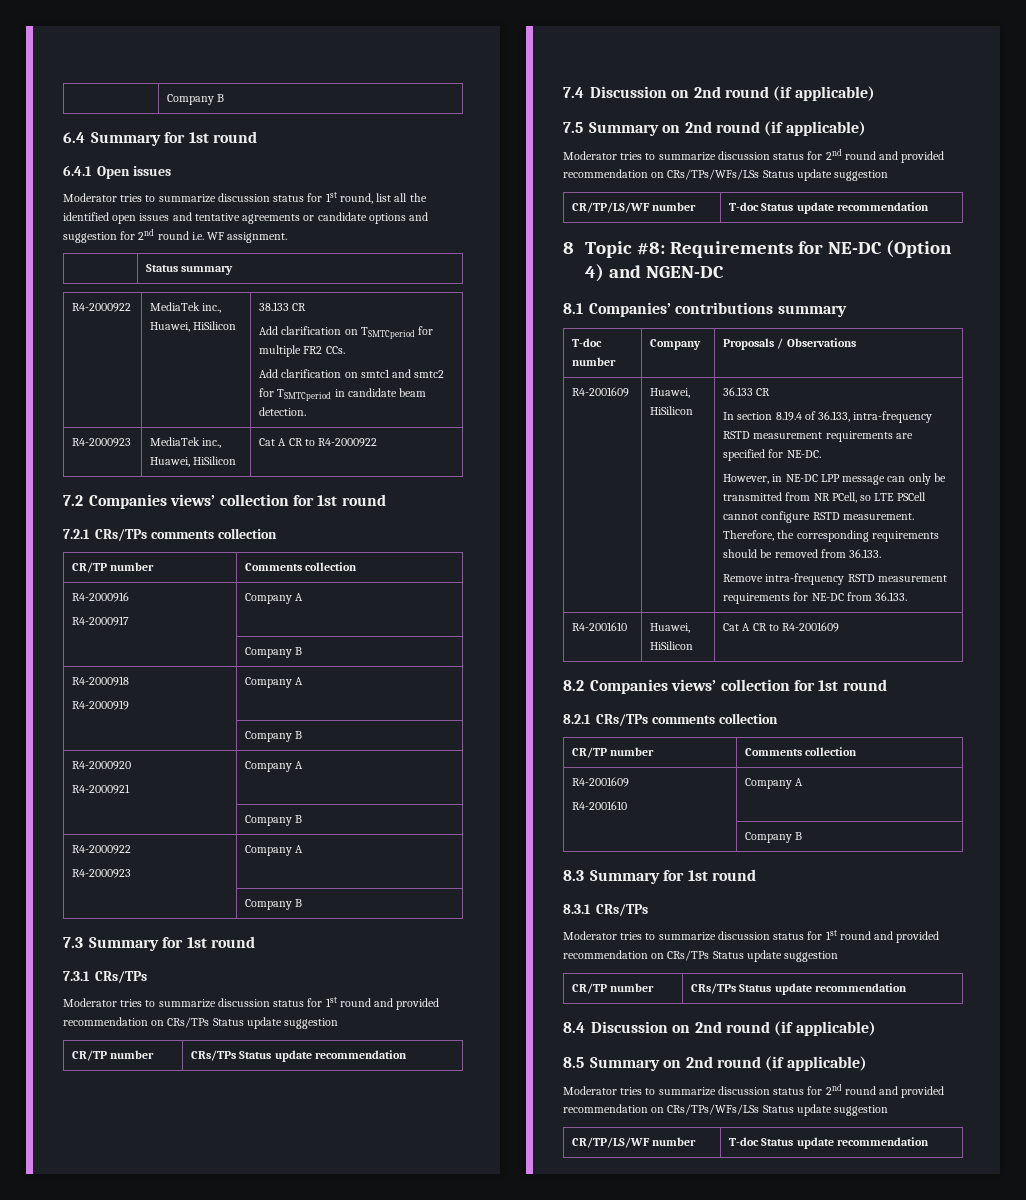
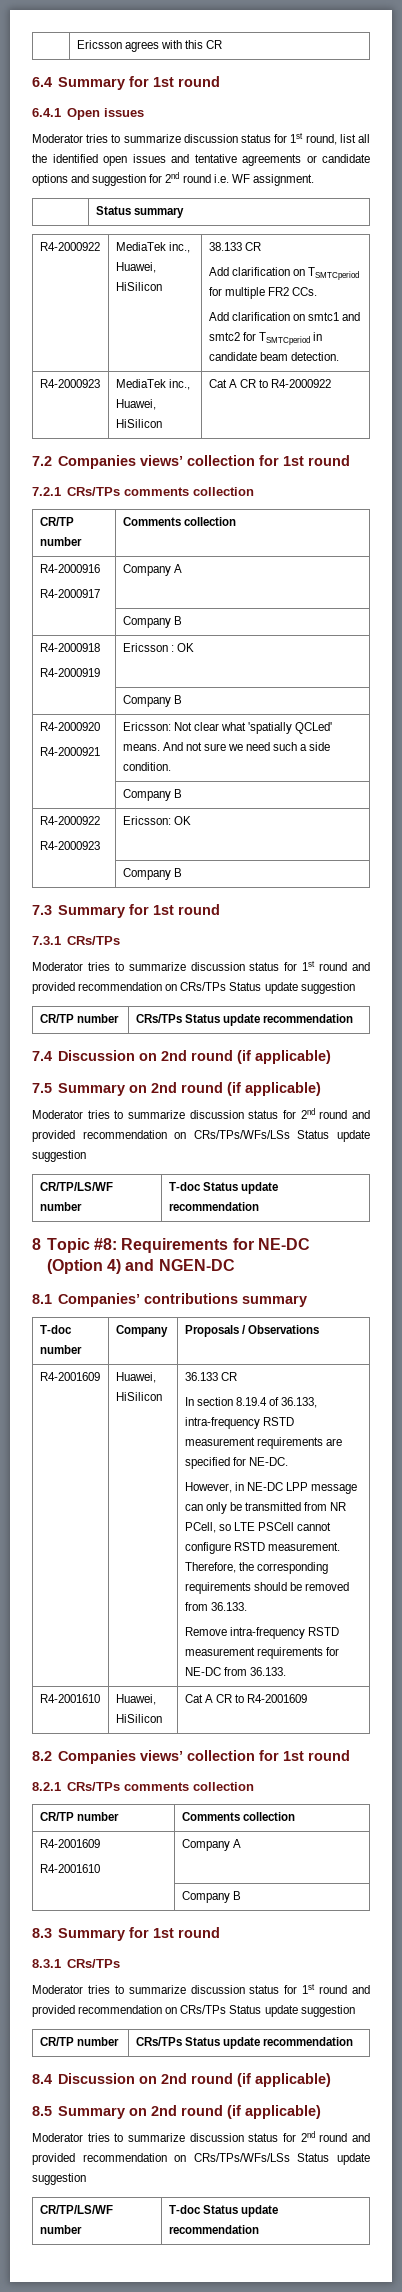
[167,94,225,105] | Company B -> [76,40,223,52] | Ericsson agrees with this CR
[245,677,304,688] Company A -> [122,643,194,652] Ericsson : OK
[245,761,304,772] Company A -> [122,722,333,734] [122,742,331,751] [122,762,171,771] Ericsson: Not clear what 'spatially QCLed' means. And not sure we need such a side condition.
[245,845,304,856] Company A -> [122,816,191,825] Ericsson: OK

